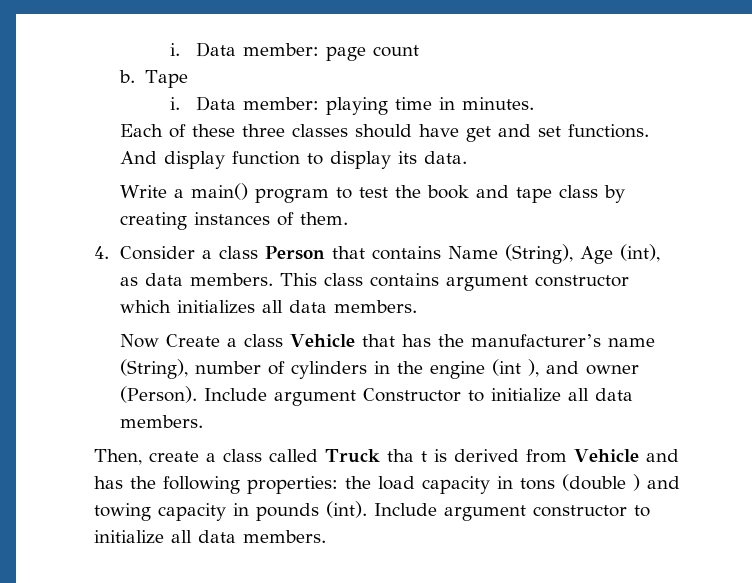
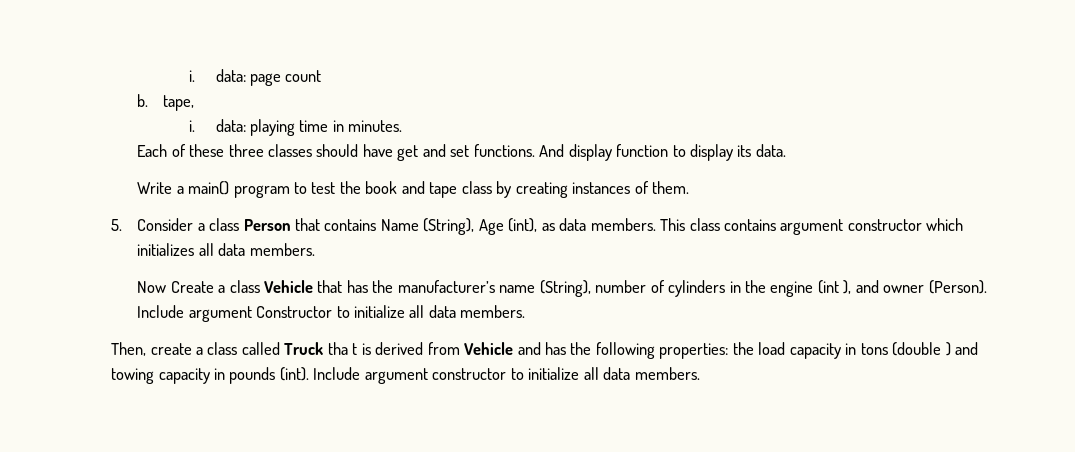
[170,42,319,57] i. Data member: -> [189,69,246,82] i. data:
[145,70,189,88] [170,96,319,111] Tape // i. Data member: -> [163,95,195,111] [189,119,246,132] tape, // i. data:
[94,246,110,259] 4. -> [111,219,123,231] 5.

